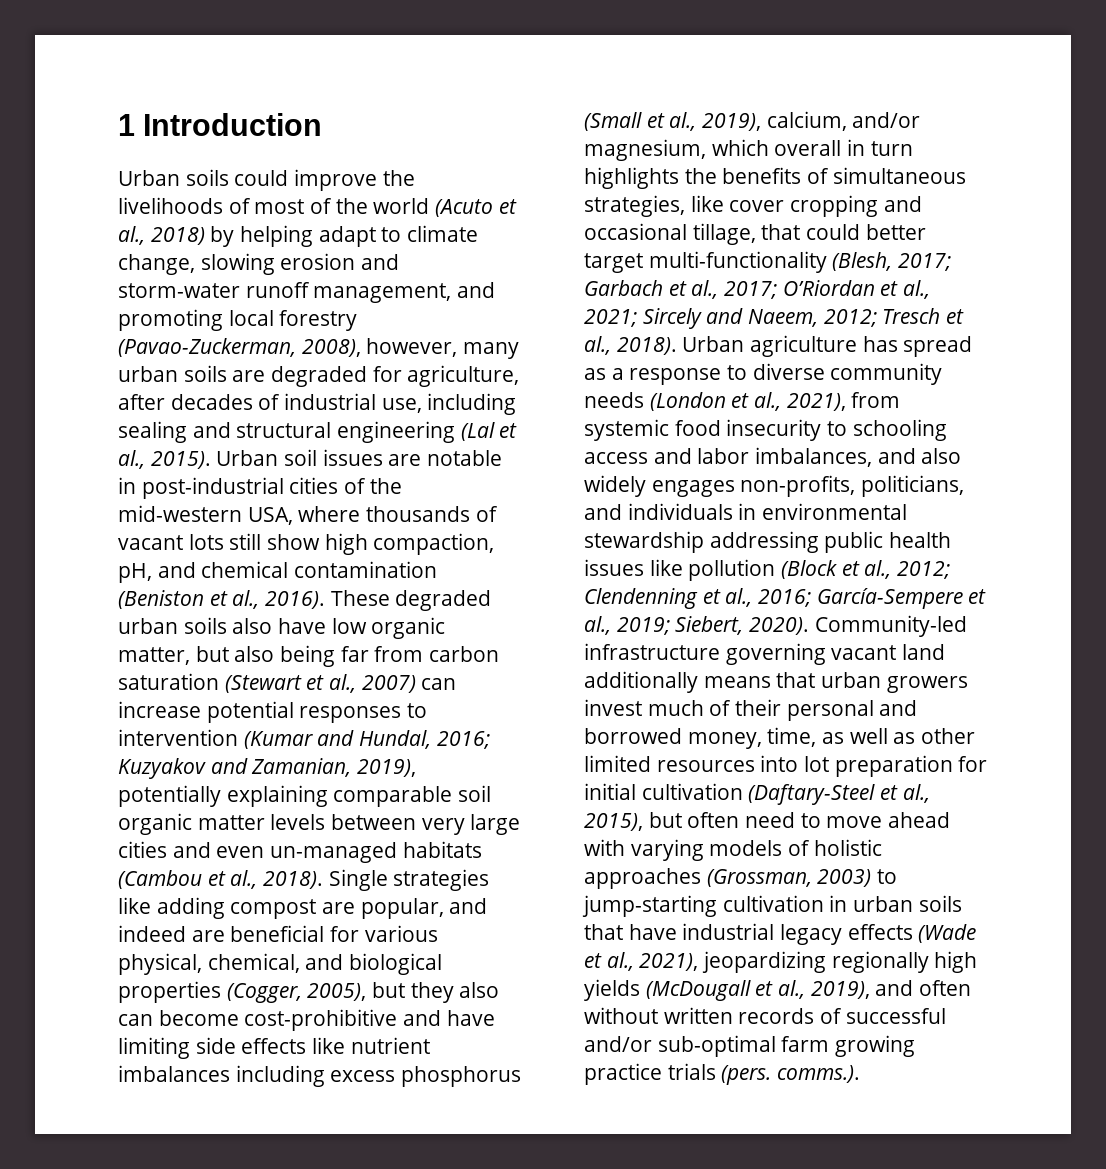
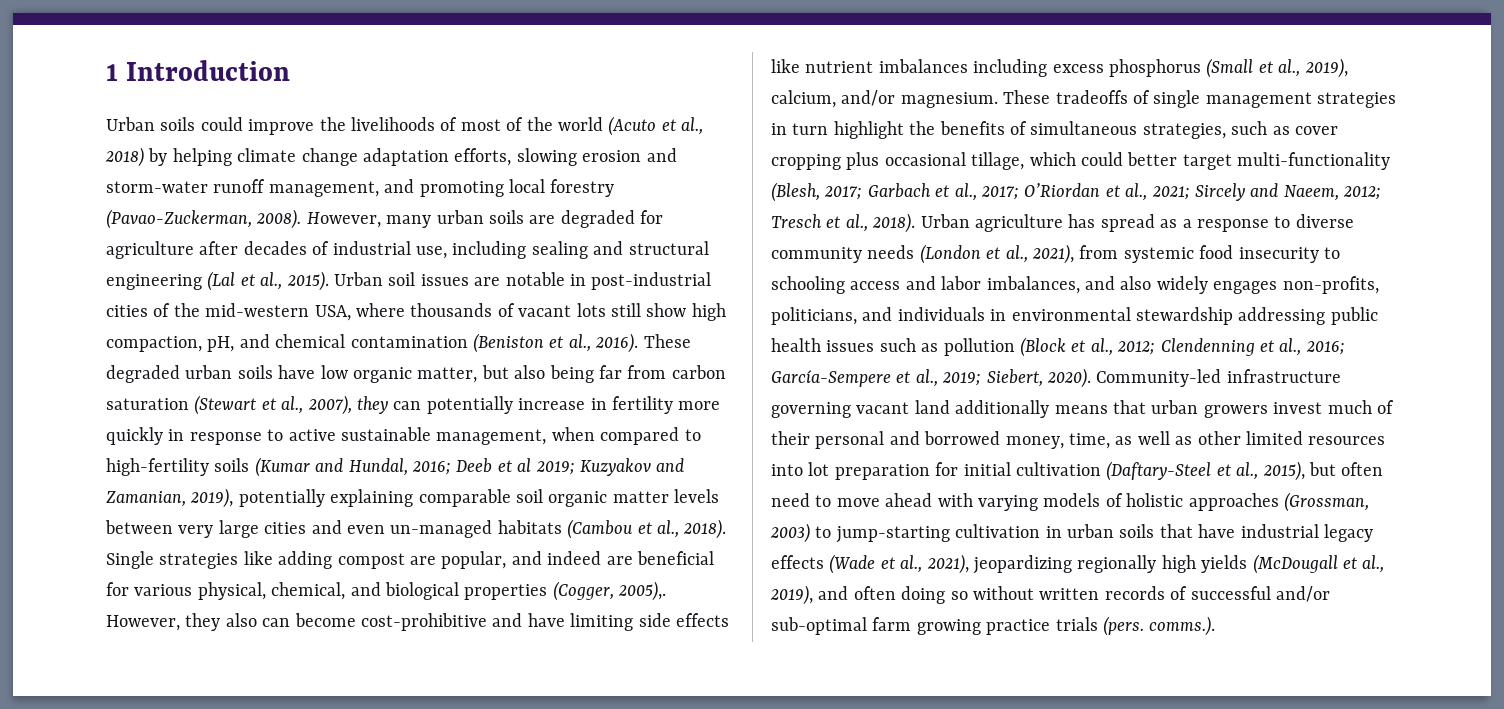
[318,225,479,247] [118,254,195,275] adapt to climate change, -> [237,148,512,166] climate change adaptation efforts,
[301,338,458,357] 2008), however, -> [256,209,381,229] 2008). However,
[407,365,520,387] agriculture, -> [106,241,194,259] agriculture
[232,618,273,634] also -> (273, 372) none
[361,675,457,693] [118,701,428,723] [118,729,490,749] 2007) can increase potential responses to intervention (Kumar and Hundal, 2016; -> [307,395,721,415] [106,427,701,445] [106,457,575,477] 2007), they can potentially increase in fertility more quickly in response to active sustainable management, when compared to high-fertility soils (Kumar and Hundal, 2016; Deeb et al 2019;
[307,982,406,1001] 2005), but -> [618,581,667,601] [106,615,180,631] 2005),. However,
[584,139,842,161] magnesium, which overall -> [900,90,1397,108] magnesium. These tradeoffs of single management strategies
[584,167,679,189] highlights -> [833,121,904,139] highlight
[690,195,724,212] like -> [1231,121,1290,135] such as
[883,196,922,212] and -> [846,152,880,170] plus
[761,224,801,240] that -> [1029,152,1076,166] which
[649,559,683,576] like -> [879,338,939,352] such as
(972, 988) none -> [901,586,968,604] doing so

